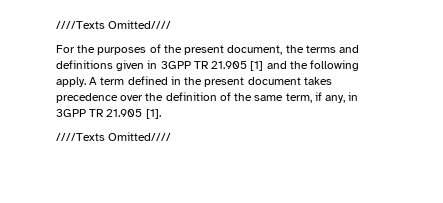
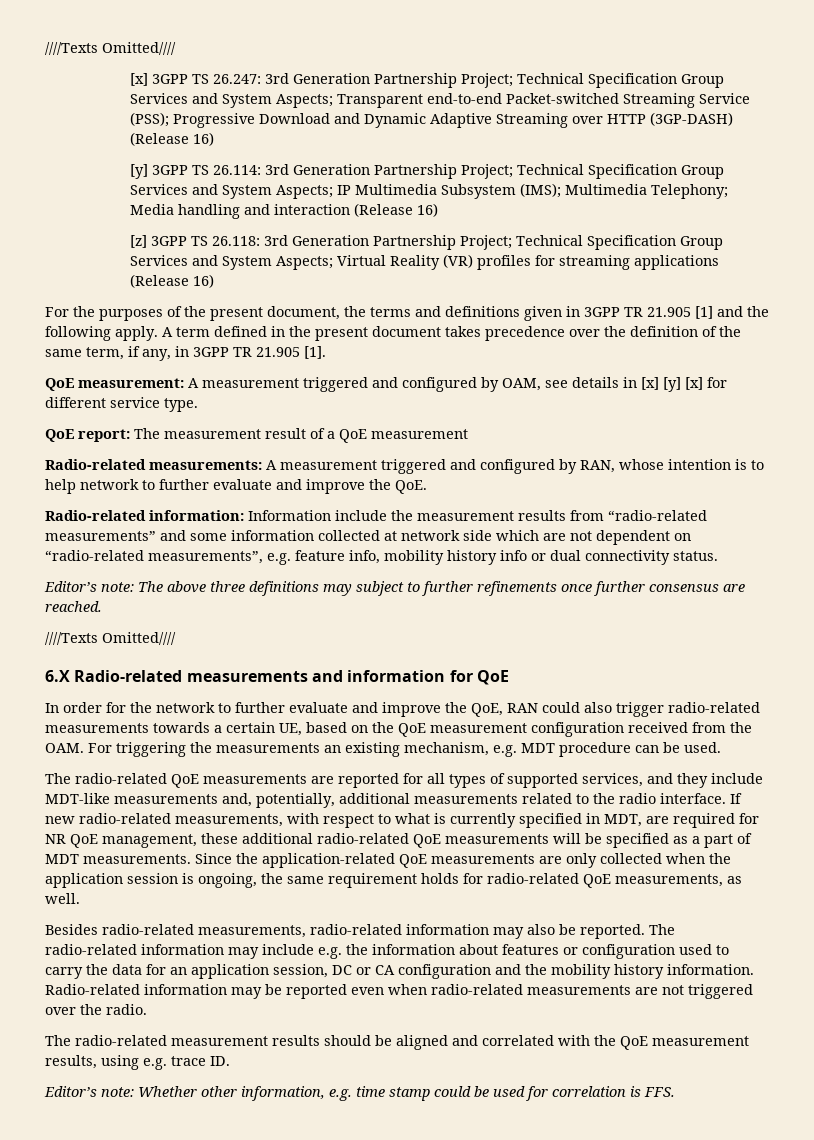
[56,20,172,29] ////Texts Omitted//// -> [45,42,176,55] [129,73,724,88] [129,93,750,108] [129,112,733,128] [129,132,214,146] [129,164,724,179] [129,183,728,199] [129,203,438,219] [129,235,723,250] [129,254,719,270] [129,274,214,288] ////Texts Omitted//// // [x] 3GPP TS 26.247: 3rd Generation Partnership Project; Technical Specification Group Services and System Aspects; Transparent end-to-end Packet-switched Streaming Service (PSS); Progressive Download and Dynamic Adaptive Streaming over HTTP (3GP-DASH) (Release 16) // [y] 3GPP TS 26.114: 3rd Generation Partnership Project; Technical Specification Group Services and System Aspects; IP Multimedia Subsystem (IMS); Multimedia Telephony; Media handling and interaction (Release 16) // [z] 3GPP TS 26.118: 3rd Generation Partnership Project; Technical Specification Group Services and System Aspects; Virtual Reality (VR) profiles for streaming applications (Release 16)
[56,132,172,141] ////Texts Omitted//// -> [45,377,727,392] [45,397,198,412] [45,428,468,443] [45,459,764,474] [45,479,427,494] [45,510,707,521] [45,530,691,545] [45,550,718,565] [44,581,745,596] [45,601,102,612] [45,632,176,645] [45,670,509,685] [45,702,760,717] [45,722,752,737] [45,742,721,757] [45,773,763,788] [45,793,742,808] [45,813,759,828] [45,833,752,848] [45,853,731,868] [45,873,742,888] [45,893,80,904] [45,924,675,939] [45,944,729,959] [45,964,754,979] [45,984,753,999] [45,1004,147,1015] [45,1035,749,1050] [45,1055,230,1070] [44,1086,675,1101] QoE measurement: A measurement triggered and configured by OAM, see details in [x] [y] [x] for different service type. // QoE report: The measurement result of a QoE measurement // Radio-related measurements: A measurement triggered and configured by RAN, whose intention is to help network to further evaluate and improve the QoE. // Radio-related information: Information include the measurement results from “radio-related measurements” and some information collected at network side which are not dependent on “radio-related measurements”, e.g. feature info, mobility history info or dual connectivity status. // Editor’s note: The above three definitions may subject to further refinements once further consensus are reached. // ////Texts Omitted//// // 6.X Radio-related measurements and information for QoE // In order for the network to further evaluate and improve the QoE, RAN could also trigger radio-related measurements towards a certain UE, based on the QoE measurement configuration received from the OAM. For triggering the measurements an existing mechanism, e.g. MDT procedure can be used. // The radio-related QoE measurements are reported for all types of supported services, and they include MDT-like measurements and, potentially, additional measurements related to the radio interface. If new radio-related measurements, with respect to what is currently specified in MDT, are required for NR QoE management, these additional radio-related QoE measurements will be specified as a part of MDT measurements. Since the application-related QoE measurements are only collected when the application session is ongoing, the same requirement holds for radio-related QoE measurements, as well. // Besides radio-related measurements, radio-related information may also be reported. The radio-related information may include e.g. the information about features or configuration used to carry the data for an application session, DC or CA configuration and the mobility history information. Radio-related information may be reported even when radio-related measurements are not triggered over the radio. // The radio-related measurement results should be aligned and correlated with the QoE measurement results, using e.g. trace ID. // Editor’s note: Whether other information, e.g. time stamp could be used for correlation is FFS.

